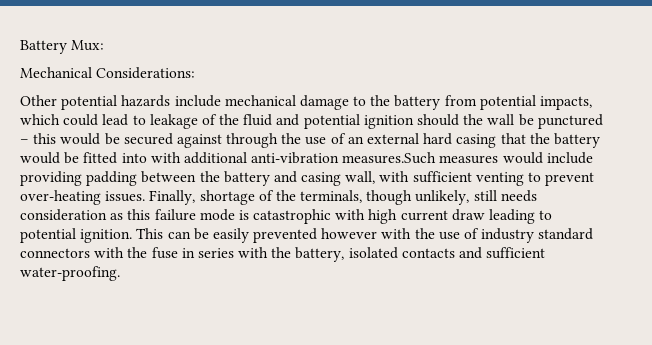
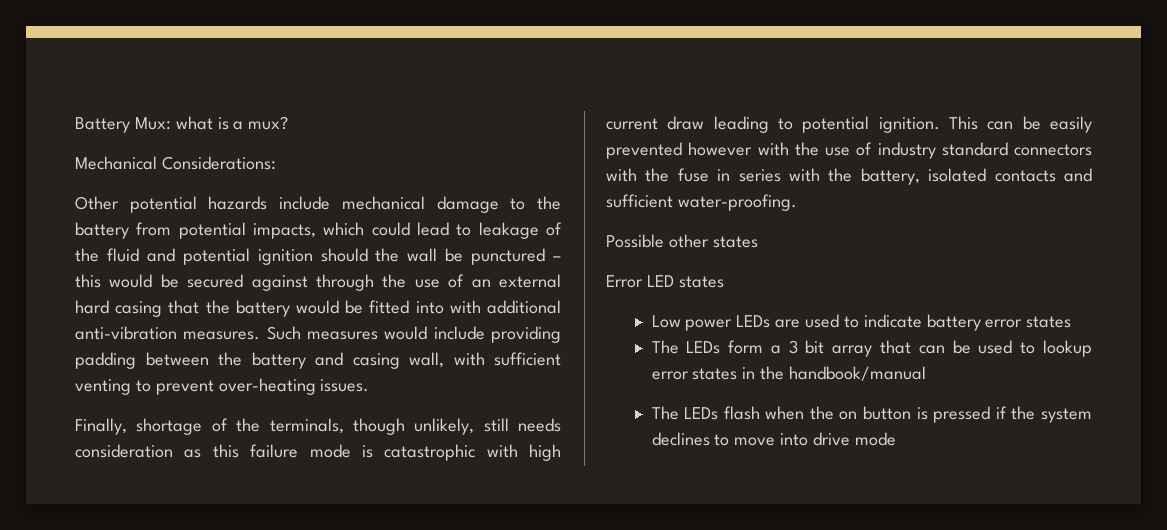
(105, 45) none -> [175,116,289,130] what is a mux?
[342,152,437,164] measures.Such -> [183,326,301,340] measures. Such
(146, 196) none -> (370, 385) //
(120, 273) none -> [606,234,758,248] [606,275,724,288] [651,314,1072,331] [651,340,1092,357] [651,366,926,381] [651,406,1092,423] [651,432,896,446] // Possible other states // Error LED states // Low power LEDs are used to indicate battery error states // The LEDs form a 3 bit array that can be used to lookup error states in the handbook/manual // The LEDs flash when the on button is pressed if the system declines to move into drive mode

